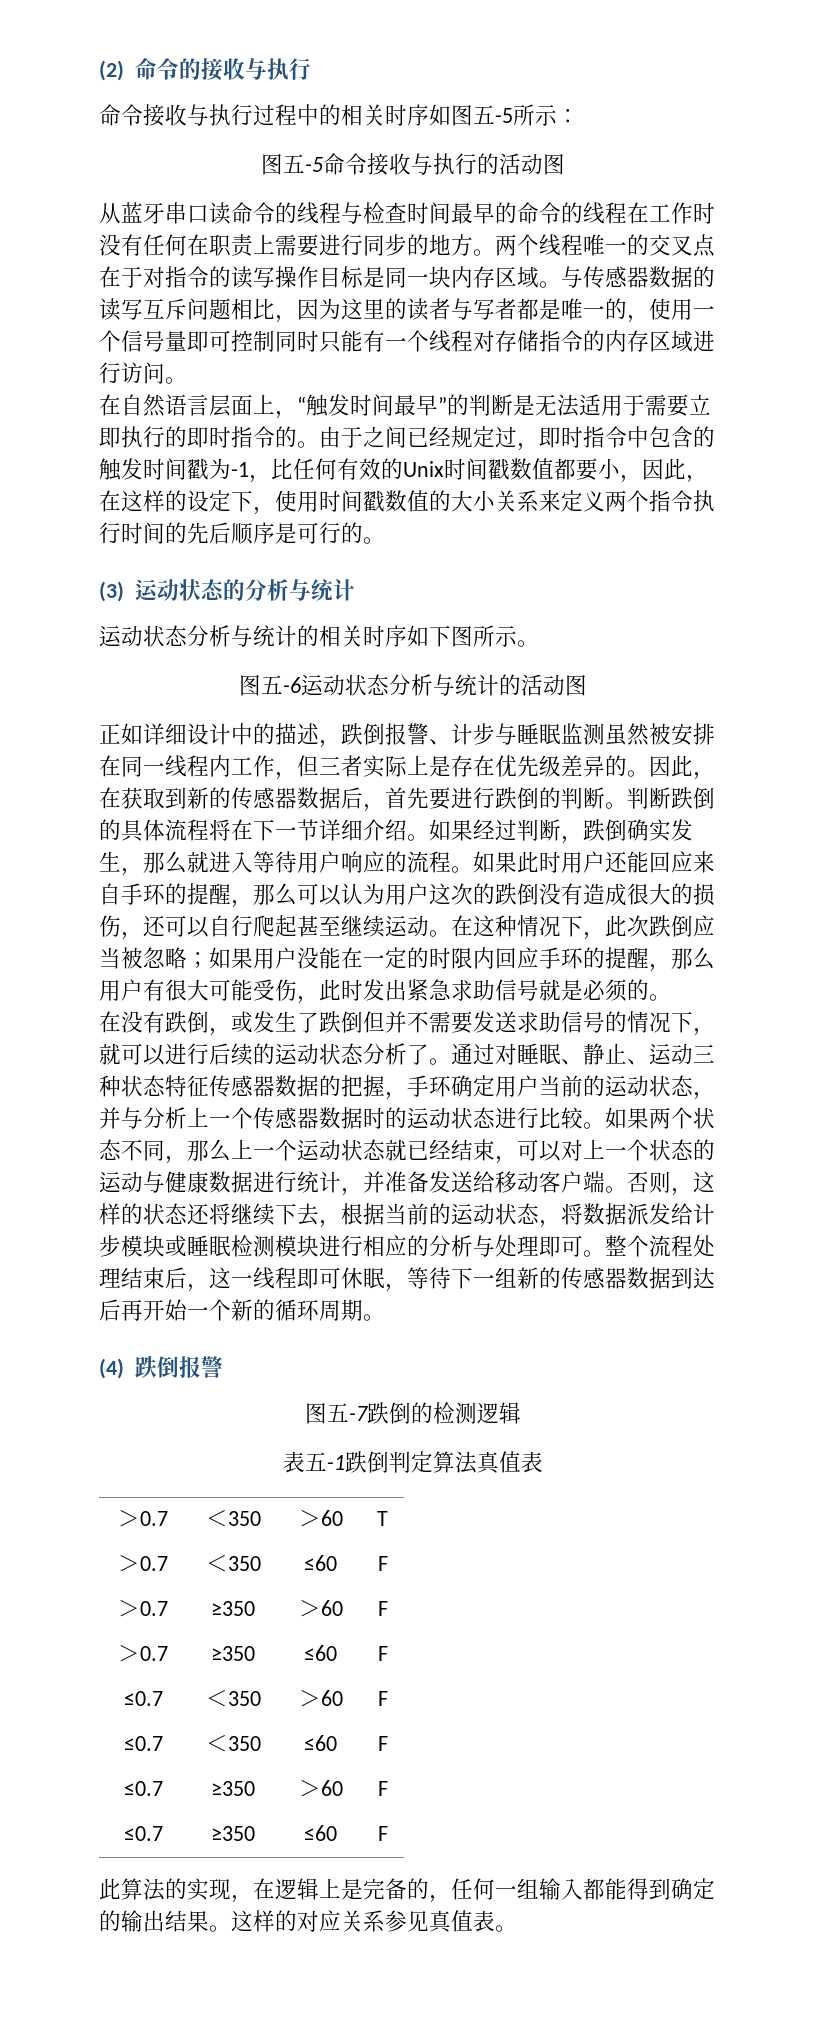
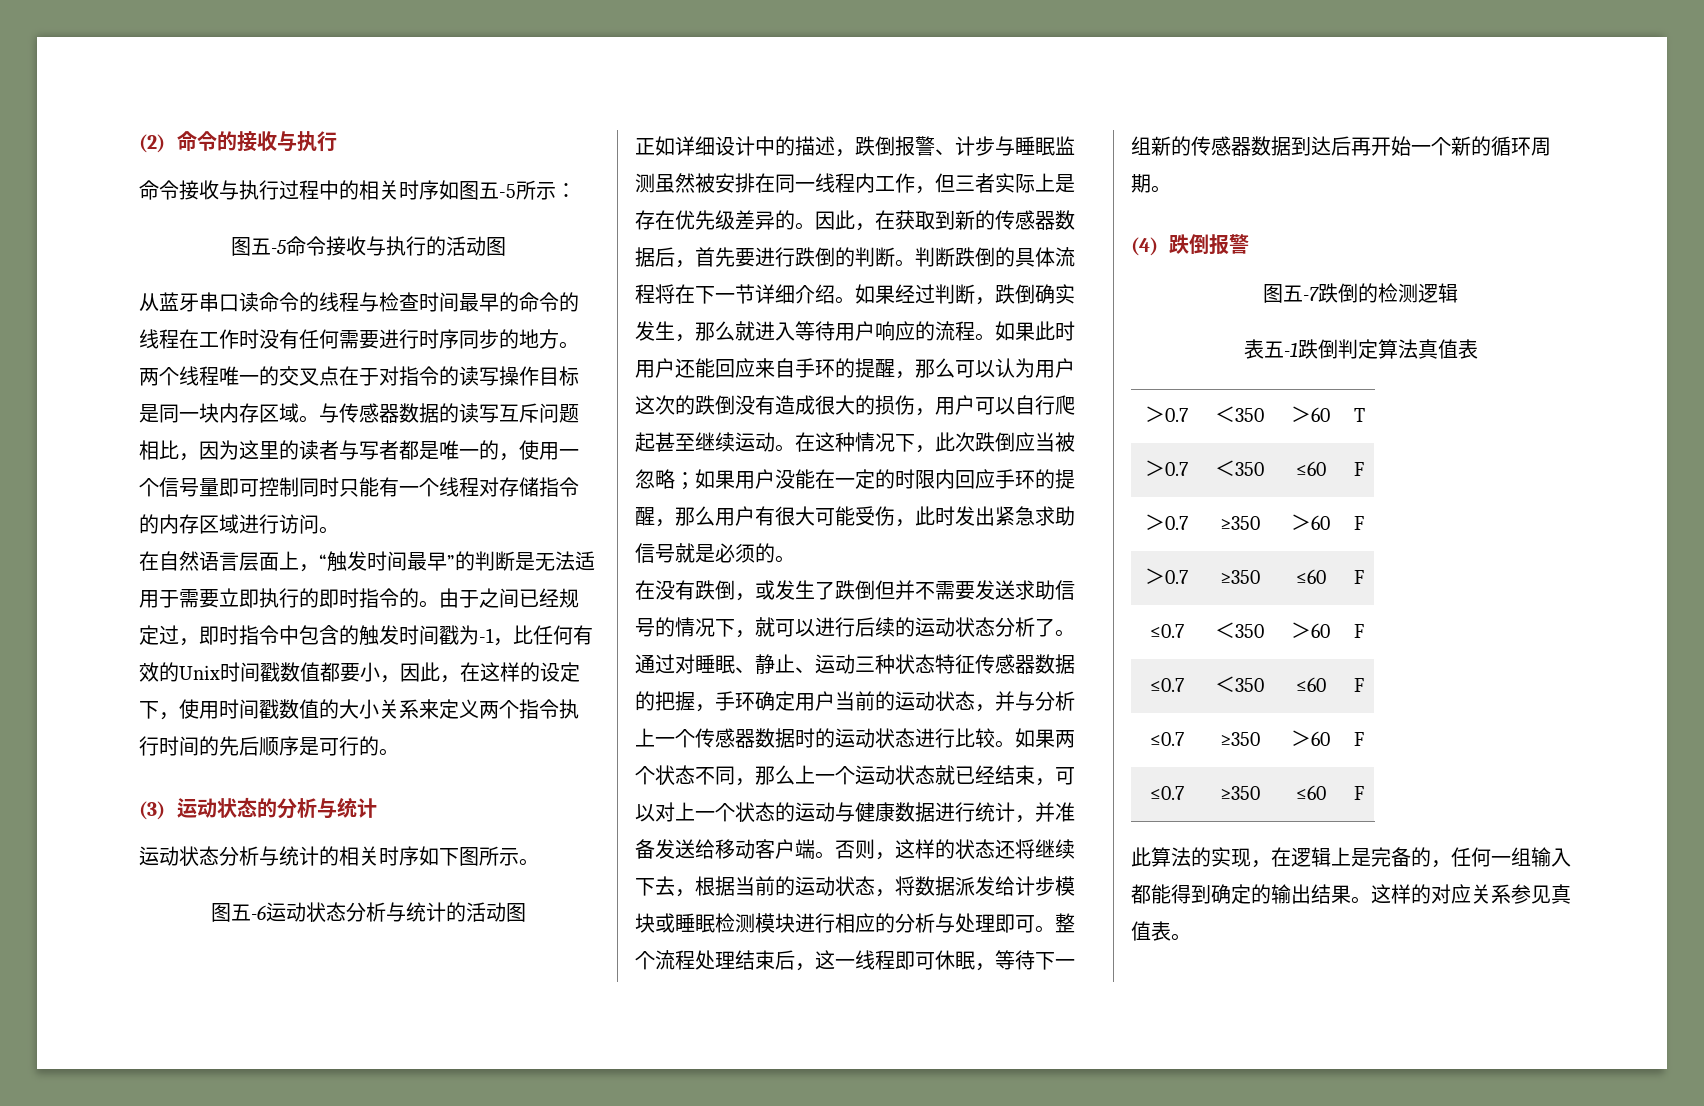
[187,234,275,257] 在职责上 -> (339, 339) none
(363, 245) none -> [419,329,459,349] 时序
[143,915,165,937] 还 -> [935,395,975,415] 用户

